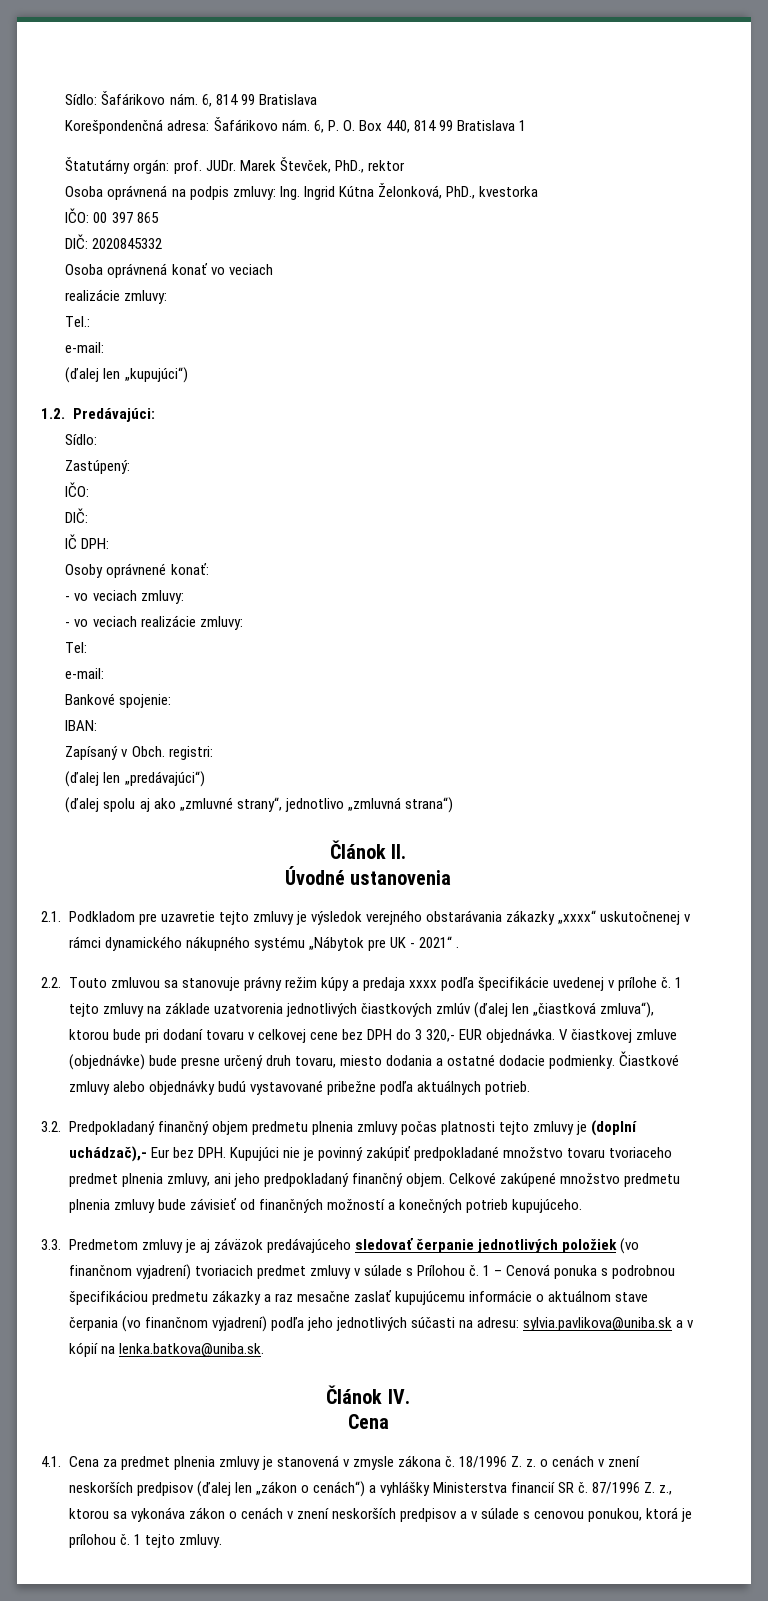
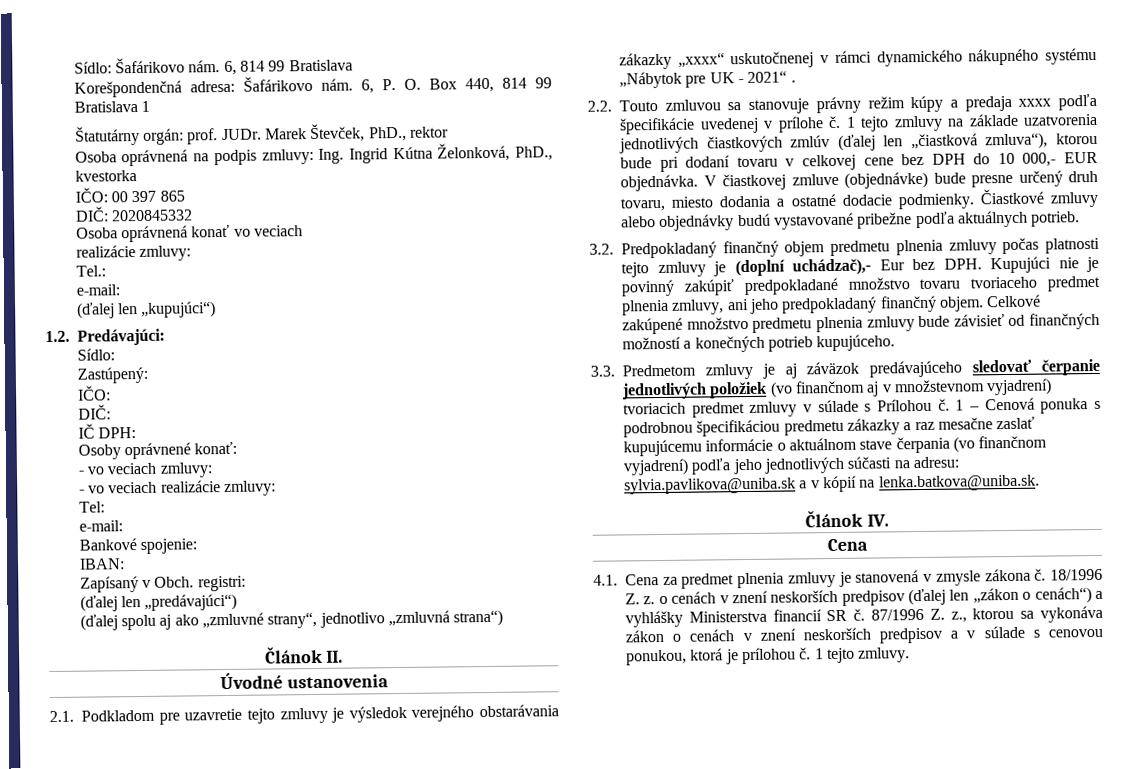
[415,1029,456,1042] 3 320,- -> [997,152,1057,167] 10 000,-
(132, 1270) none -> [866,379,985,397] aj v množstevnom

